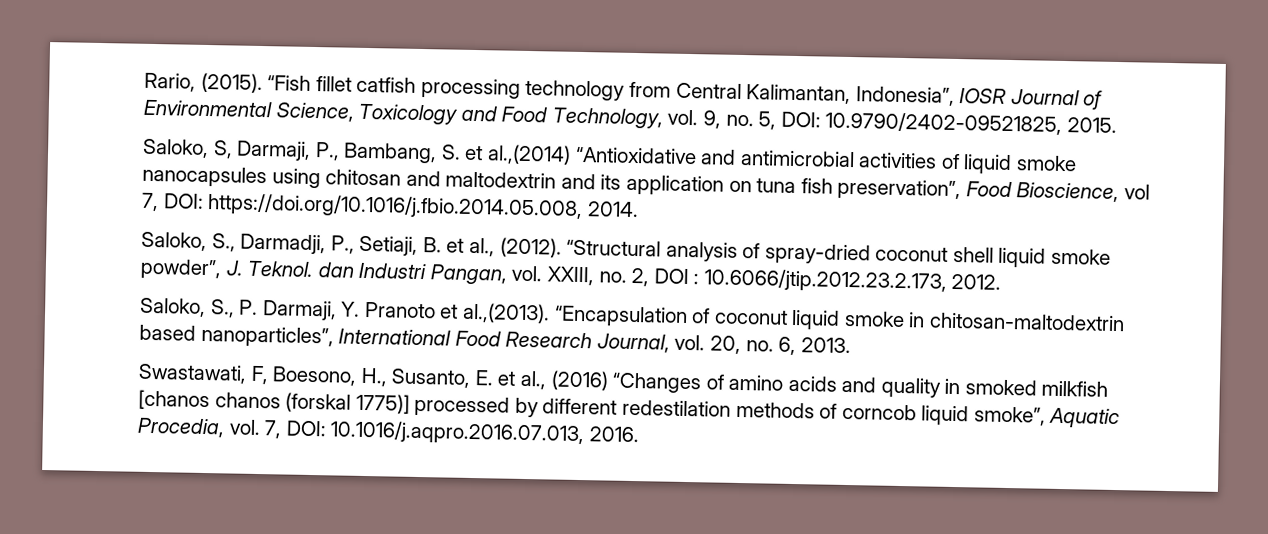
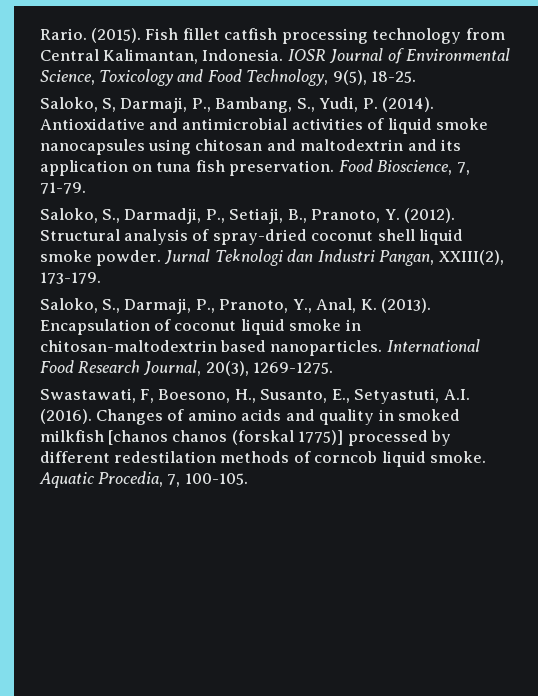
[144,72,312,94] Rario, (2015). “Fish -> [39,28,179,43] Rario. (2015). Fish
[855,86,955,106] Indonesia”, -> [202,49,284,61] Indonesia.
[667,109,1117,135] vol. 9, no. 5, DOI: 10.9790/2402-09521825, 2015. -> [332,70,417,85] 9(5), 18-25.
[440,144,697,165] S. et al.,(2014) “Antioxidative -> [296,97,435,112] [39,118,145,130] S., Yudi, P. (2014). Antioxidative
[837,178,962,201] preservation”, -> [229,160,335,176] preservation.
[1123,184,1150,200] [141,192,639,221] vol 7, DOI: https://doi.org/10.1016/j.fbio.2014.05.008, 2014. -> [456,162,470,175] [39,182,86,194] 7, 71-79.
[422,237,662,258] B. et al., (2012). “Structural -> [287,208,456,223] [39,229,120,241] B., Pranoto, Y. (2012). Structural
[140,258,1002,293] [140,297,688,327] powder”, J. Teknol. dan Industri Pangan, vol. XXIII, no. 2, DOI : 10.6066/jtip.2012.23.2.173, 2012. // Saloko, S., P. Darmaji, Y. Pranoto et al.,(2013). “Encapsulation -> [96,249,504,266] [39,272,101,284] [39,298,432,314] [39,319,150,335] powder. Jurnal Teknologi dan Industri Pangan, XXIII(2), 173-179. // Saloko, S., Darmaji, P., Pranoto, Y., Anal, K. (2013). Encapsulation
[200,325,334,348] nanoparticles”, -> [270,340,383,356] nanoparticles.
[674,334,851,356] vol. 20, no. 6, 2013. -> [205,361,334,376] 20(3), 1269-1275.
[474,370,703,394] E. et al., (2016) “Changes -> [331,388,470,404] [39,409,164,425] E., Setyastuti, A.I. (2016). Changes
[973,406,1046,426] smoke”, -> [430,451,487,463] smoke.
[228,419,640,446] vol. 7, DOI: 10.1016/j.aqpro.2016.07.013, 2016. -> [167,473,248,487] 7, 100-105.

